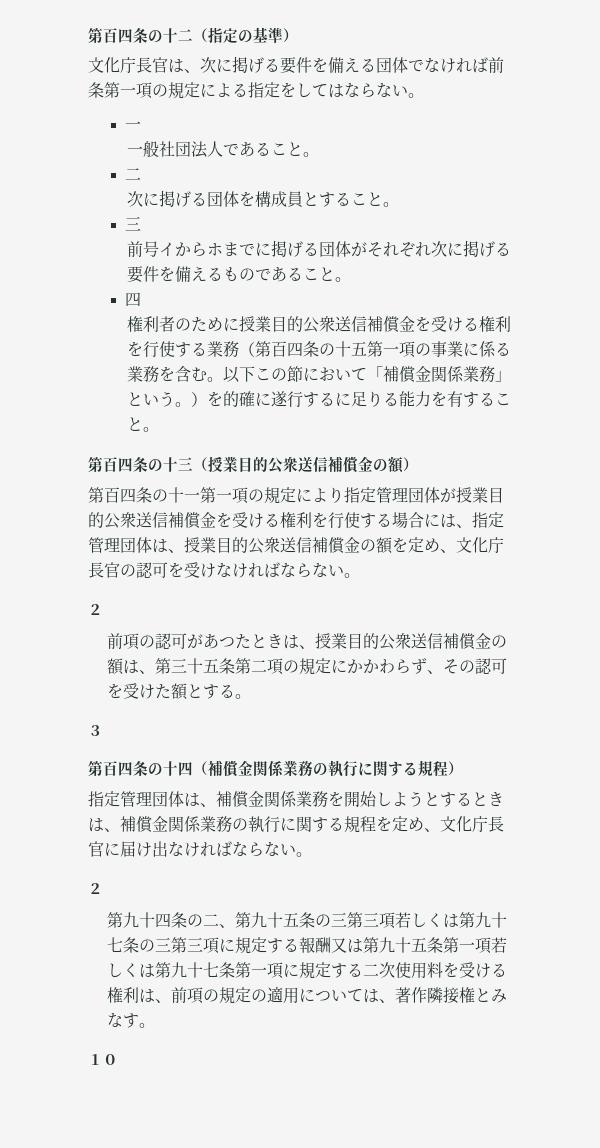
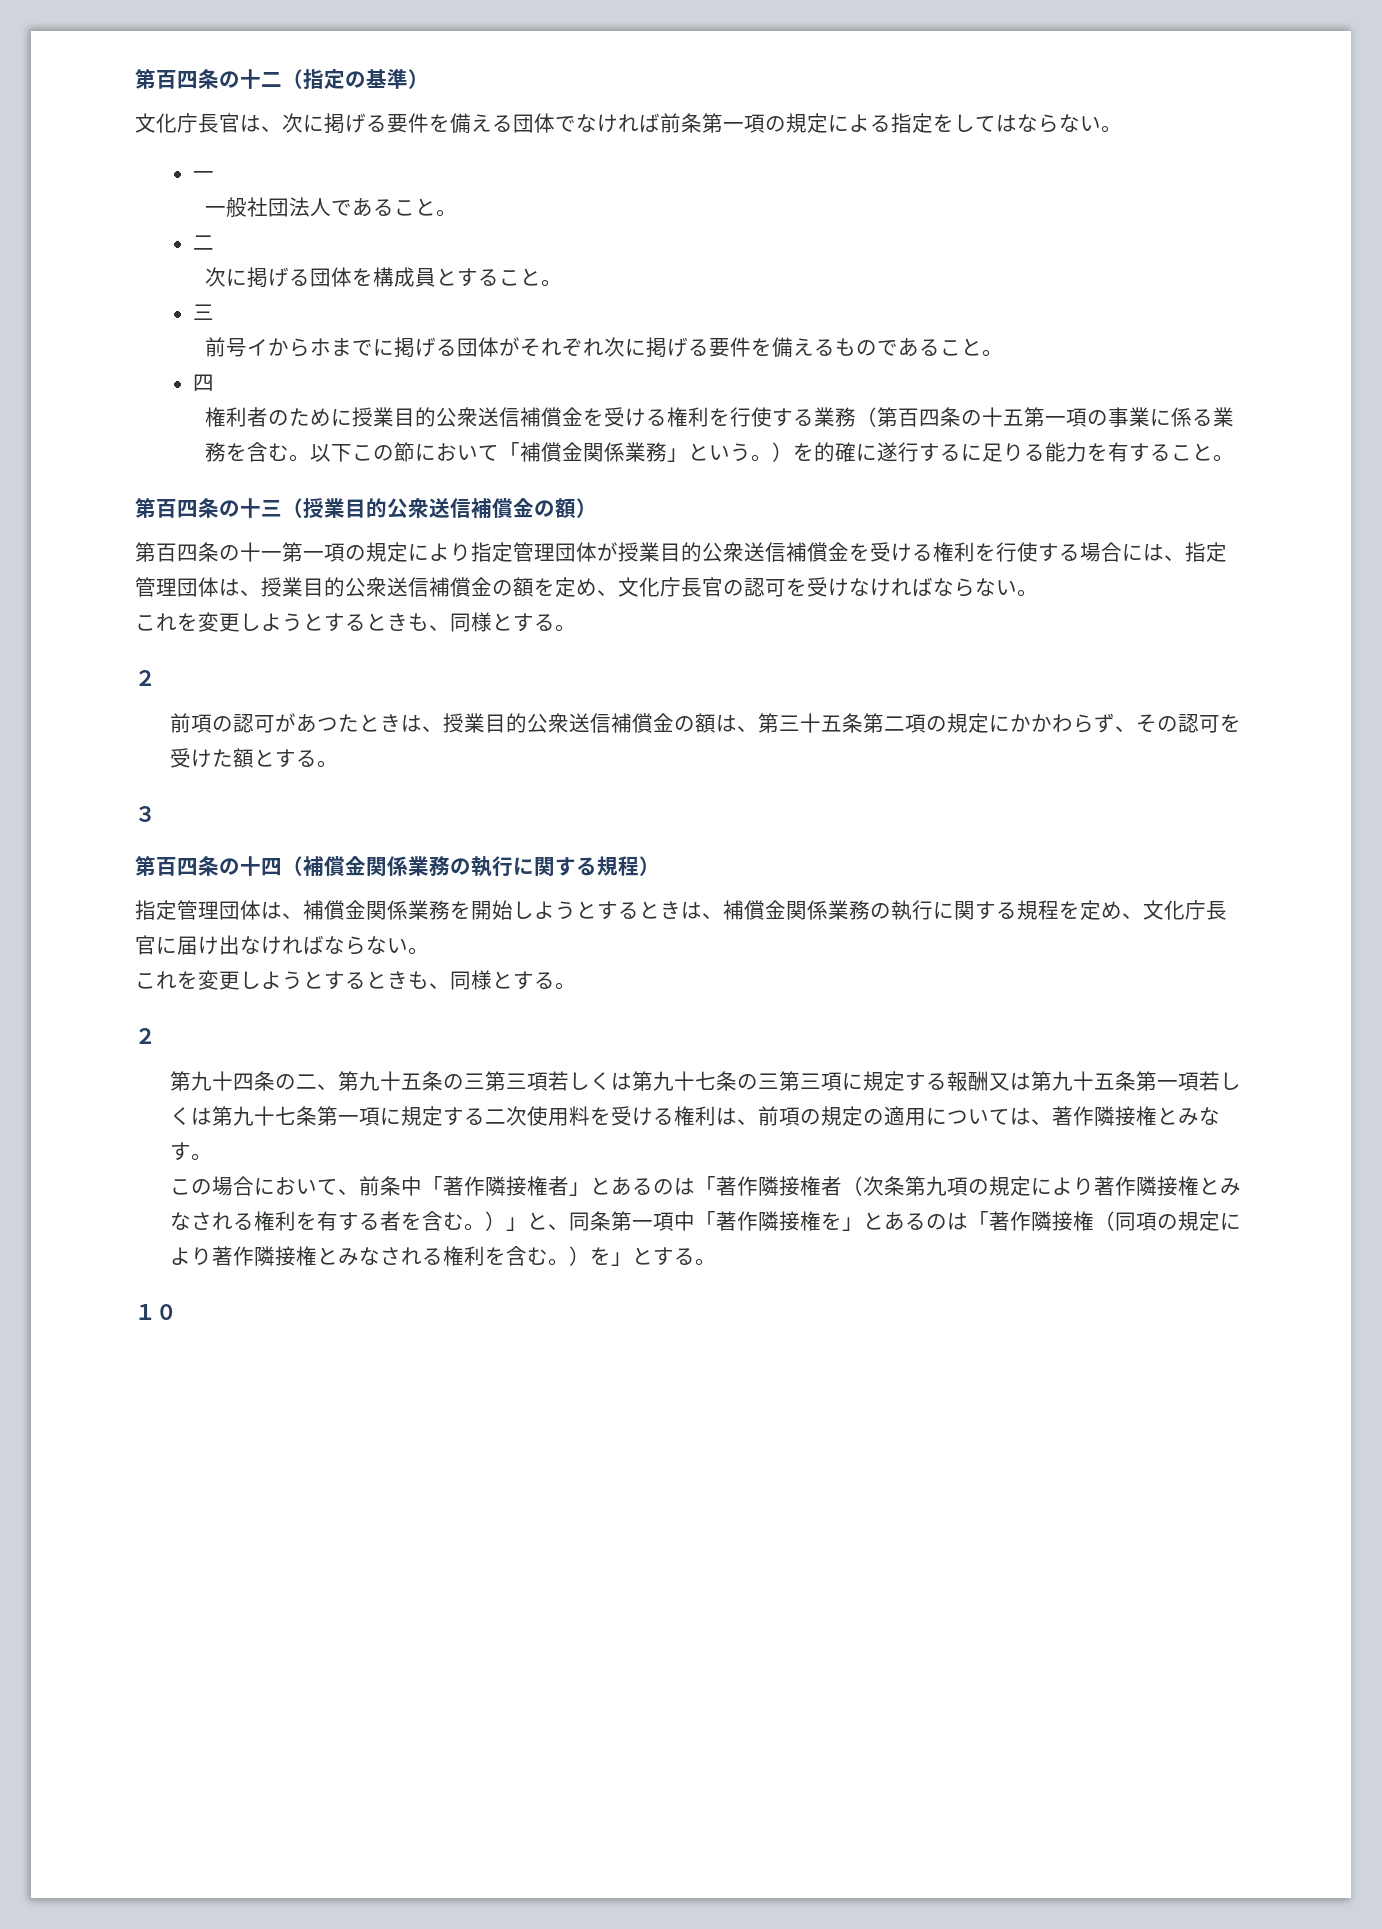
(360, 575) none -> [135,612,576,632] // これを変更しようとするときも、同様とする。
(312, 854) none -> [135,970,576,990] // これを変更しようとするときも、同様とする。
(156, 1025) none -> [170,1176,1242,1196] [170,1211,1242,1231] [170,1246,717,1266] // この場合において、前条中「著作隣接権者」とあるのは「著作隣接権者（次条第九項の規定により著作隣接権とみなされる権利を有する者を含む。）」と、同条第一項中「著作隣接権を」とあるのは「著作隣接権（同項の規定により著作隣接権とみなされる権利を含む。）を」とする。

